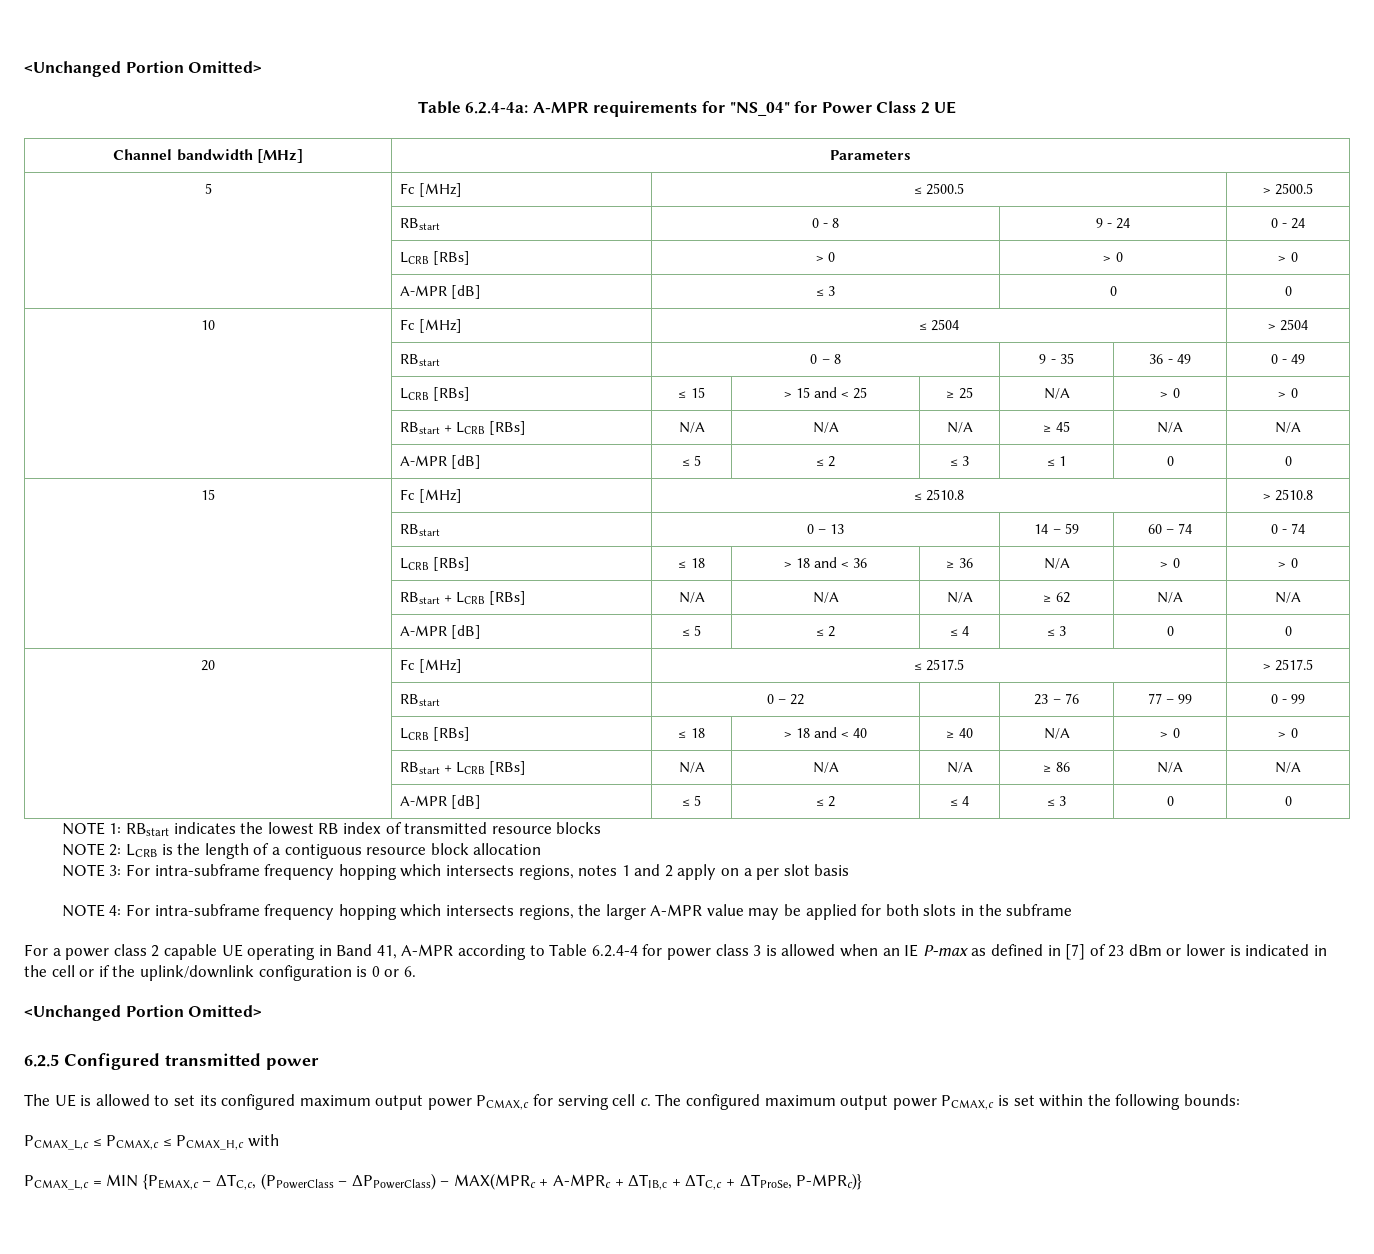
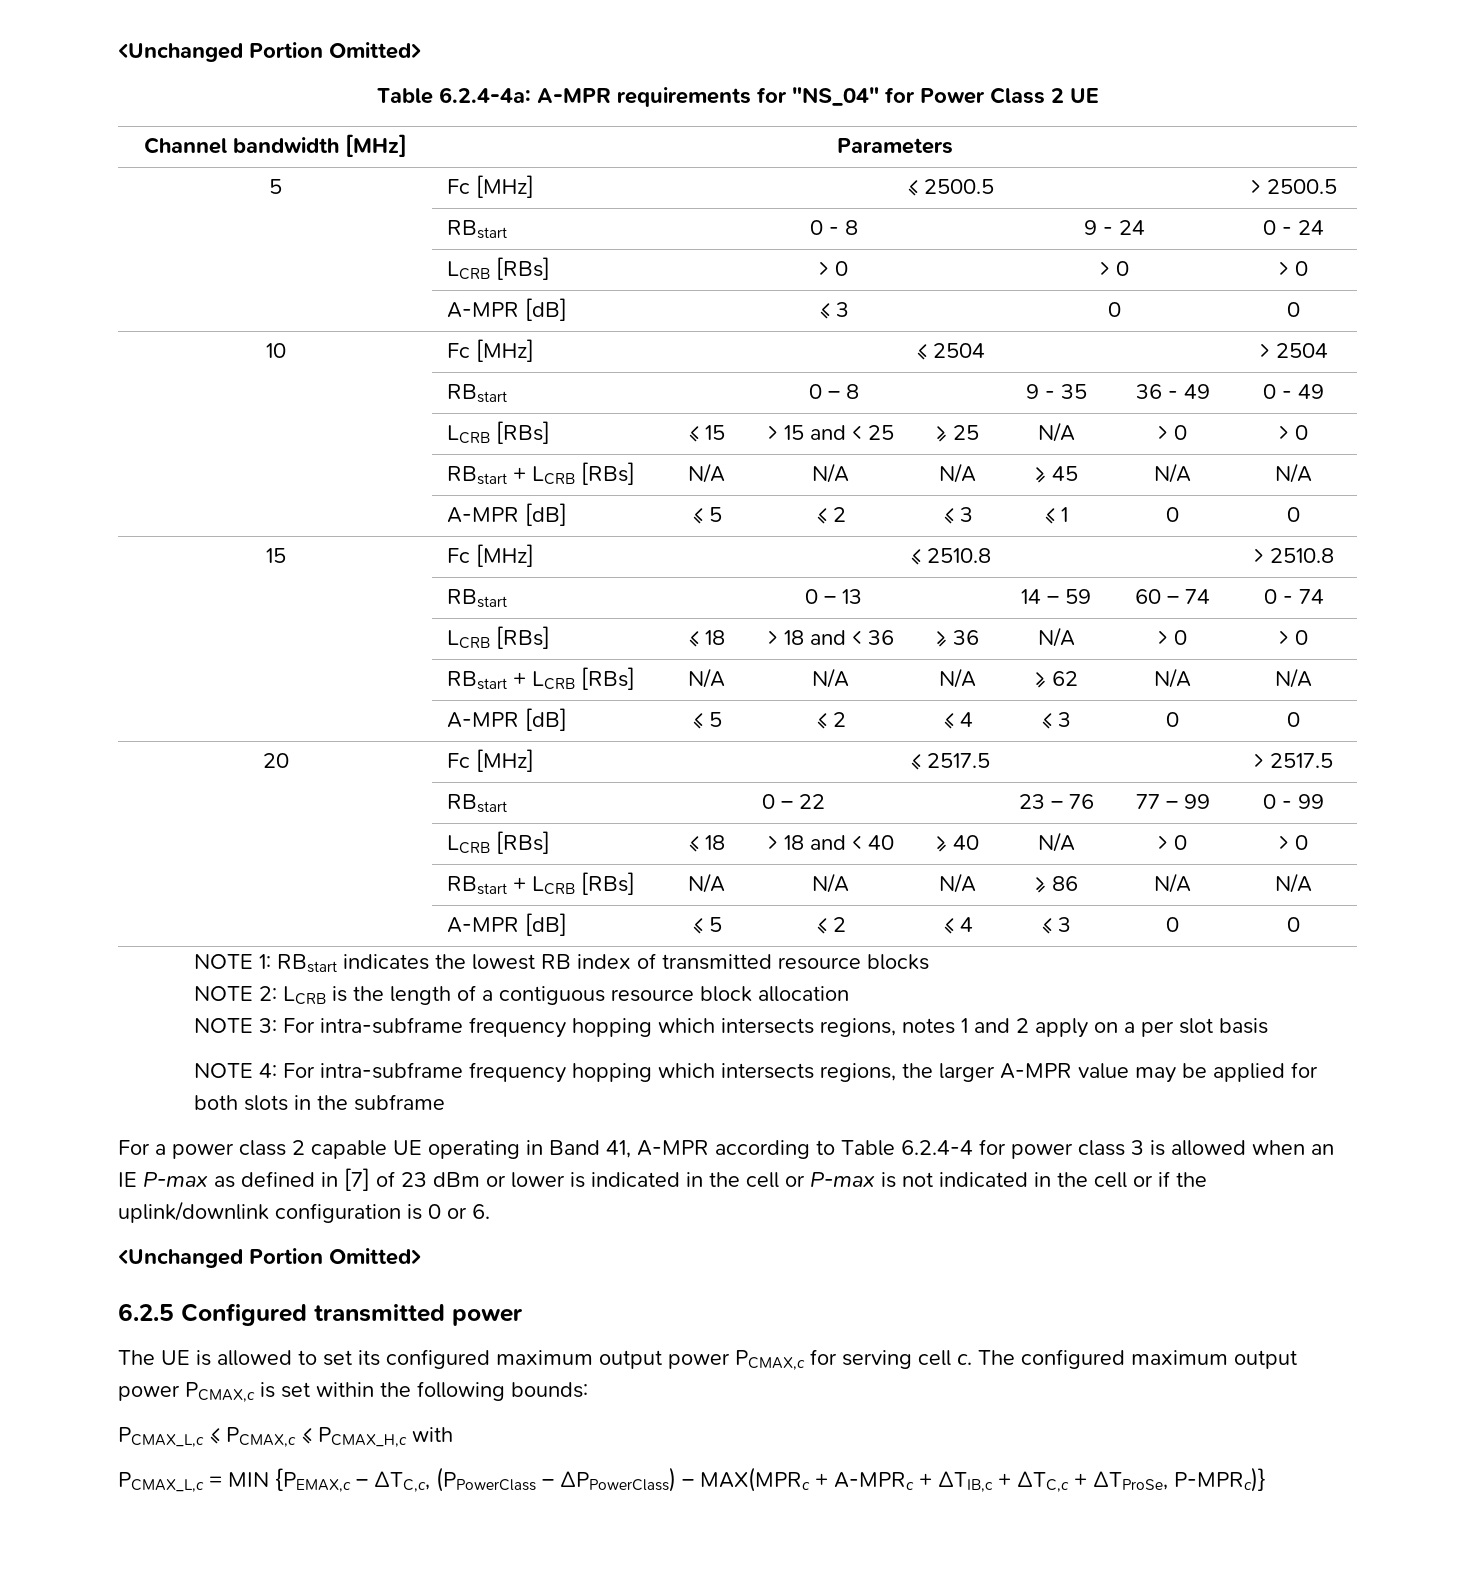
(95, 973) none -> [810,1172,1153,1188] P-max is not indicated in the cell or

